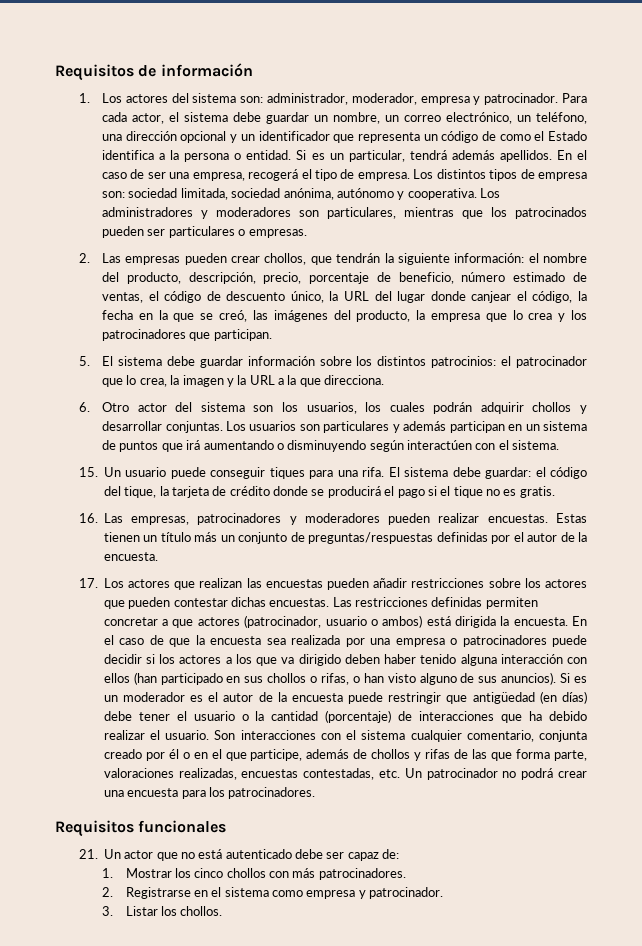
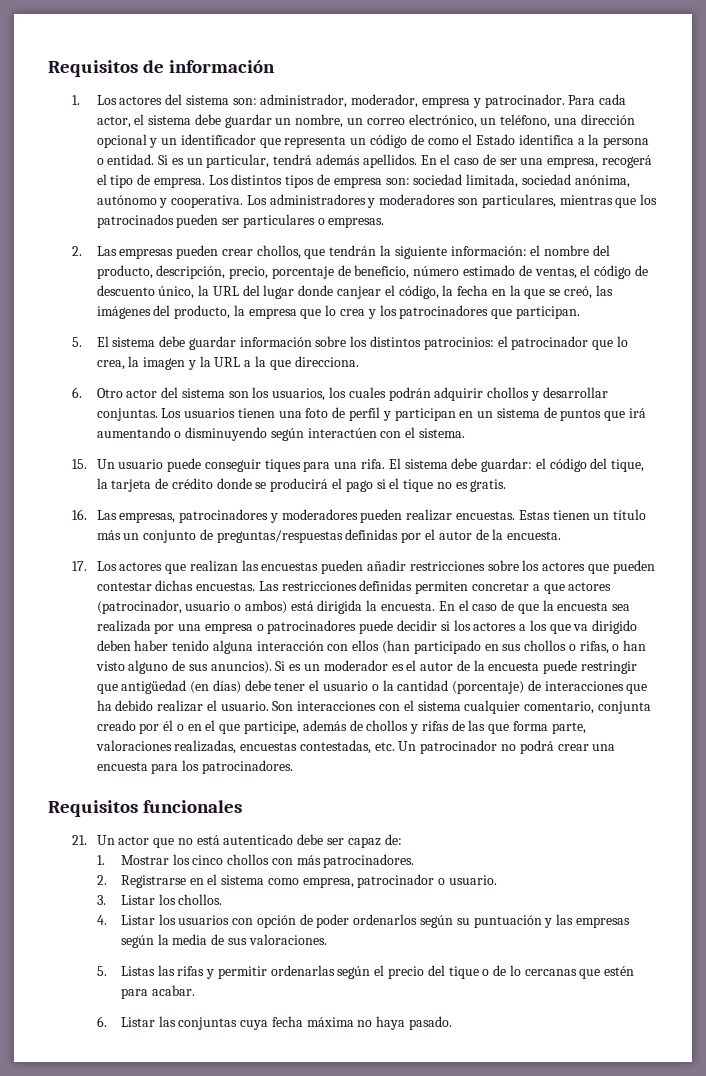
[299,421,447,433] son particulares y además -> [237,407,391,421] tienen una foto de perfil y
[306,887,444,899] empresa y patrocinador. -> [302,874,498,888] empresa, patrocinador o usuario.
(223, 911) none -> [96,914,630,928] [120,934,327,948] [96,965,635,979] [120,985,195,999] [96,1016,453,1030] // 4. Listar los usuarios con opción de poder ordenarlos según su puntuación y las empresas según la media de sus valoraciones. // 5. Listas las rifas y permitir ordenarlas según el precio del tique o de lo cercanas que estén para acabar. // 6. Listar las conjuntas cuya fecha máxima no haya pasado.

